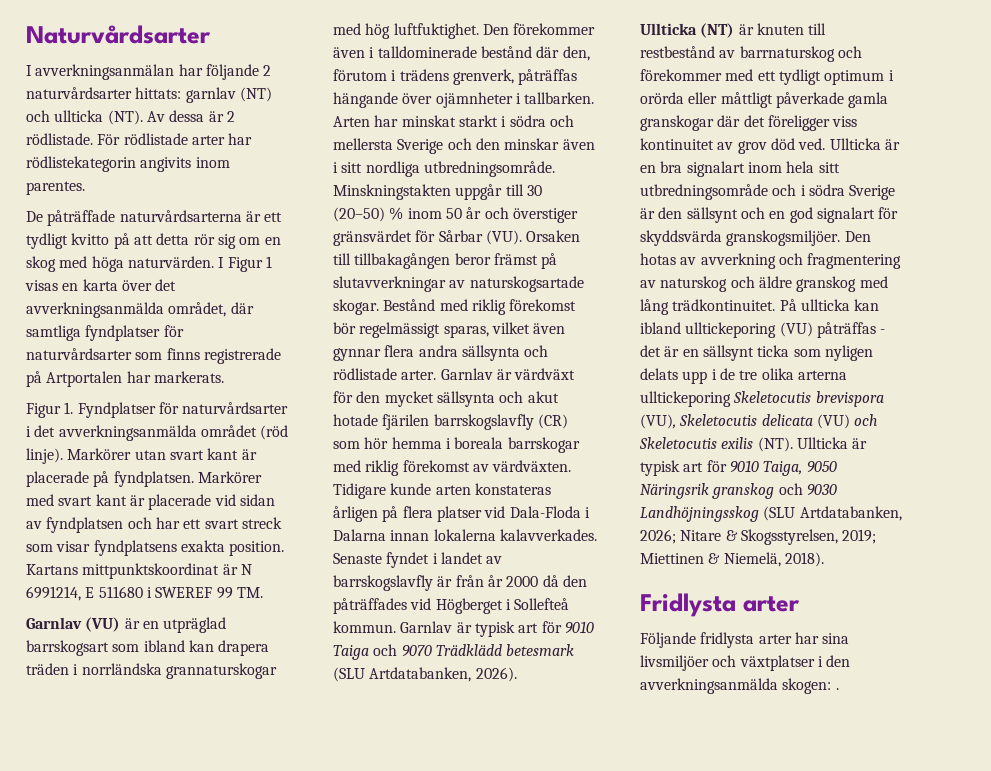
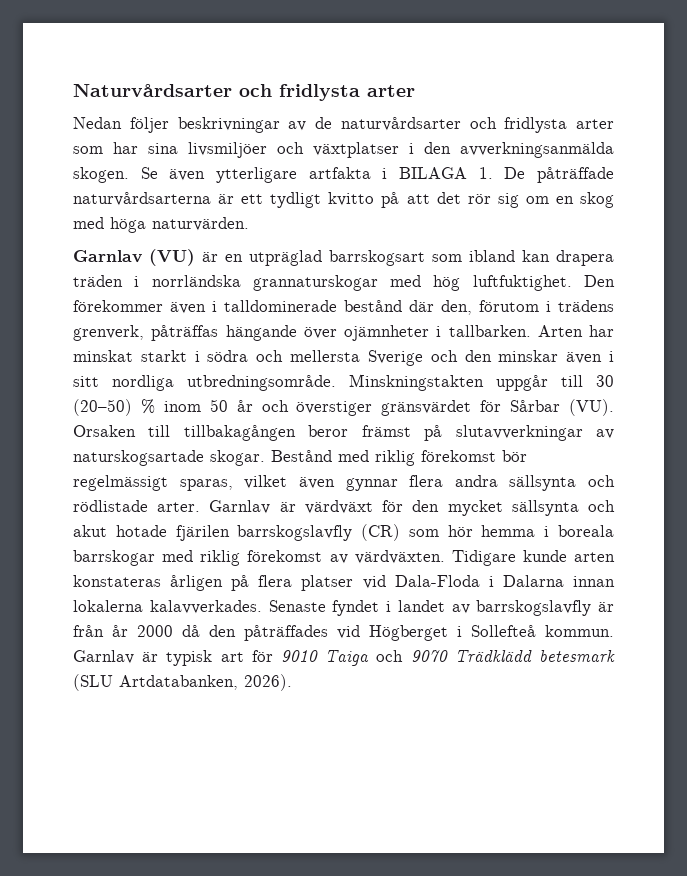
[26,64,272,80] [26,87,272,103] [26,110,235,125] [26,133,253,145] [26,156,230,172] [26,181,85,195] // I avverkningsanmälan har följande 2 naturvårdsarter hittats: garnlav (NT) och ullticka (NT). Av dessa är 2 rödlistade. För rödlistade arter har rödlistekategorin angivits inom parentes. // -> [239,84,415,101] [73,117,614,133] [73,142,614,158] [73,167,493,183] och fridlysta arter // Nedan följer beskrivningar av de naturvårdsarter och fridlysta arter som har sina livsmiljöer och växtplatser i den avverkningsanmälda skogen. Se även ytterligare artfakta i BILAGA 1.
[156,233,190,245] detta -> [436,192,461,204] det
[218,256,272,272] [25,279,177,291] [26,302,254,318] [26,325,184,341] [26,348,281,364] [26,371,224,387] [26,402,289,418] [26,425,289,441] [26,448,257,464] [26,471,262,487] [26,494,275,510] [26,517,282,533] [26,540,285,556] [26,563,252,579] [26,586,263,601] I Figur 1 visas en karta över det avverkningsanmälda området, där samtliga fyndplatser för naturvårdsarter som finns registrerade på Artportalen har markerats. // Figur 1. Fyndplatser för naturvårdsarter i det avverkningsanmälda området (röd linje). Markörer utan svart kant är placerade på fyndplatsen. Markörer med svart kant är placerade vid sidan av fyndplatsen och har ett svart streck som visar fyndplatsens exakta position. Kartans mittpunktskoordinat är N 6991214, E 511680 i SWEREF 99 TM. -> (249, 224) none
[640,23,827,38] [640,46,862,62] [640,69,894,85] [640,92,889,108] [640,115,858,131] [640,138,900,154] [640,161,840,177] [640,184,896,200] [640,207,899,223] [640,230,871,246] [640,253,902,269] [640,276,888,292] [640,299,880,315] [640,322,886,338] [640,345,873,361] [640,368,847,384] [640,391,884,407] [640,414,878,429] [639,437,868,452] [640,460,837,476] [640,483,837,499] [640,506,902,522] [640,529,877,545] [640,552,824,567] [640,593,800,617] [640,632,850,648] [640,655,851,671] [640,678,839,694] // Ullticka (NT) är knuten till restbestånd av barrnaturskog och förekommer med ett tydligt optimum i orörda eller måttligt påverkade gamla granskogar där det föreligger viss kontinuitet av grov död ved. Ullticka är en bra signalart inom hela sitt utbredningsområde och i södra Sverige är den sällsynt och en god signalart för skyddsvärda granskogsmiljöer. Den hotas av avverkning och fragmentering av naturskog och äldre granskog med lång trädkontinuitet. På ullticka kan ibland ulltickeporing (VU) påträffas - det är en sällsynt ticka som nyligen delats upp i de tre olika arterna ulltickeporing Skeletocutis brevispora (VU), Skeletocutis delicata (VU) och Skeletocutis exilis (NT). Ullticka är typisk art för 9010 Taiga, 9050 Näringsrik granskog och 9030 Landhöjningsskog (SLU Artdatabanken, 2026; Nitare & Skogsstyrelsen, 2019; Miettinen & Niemelä, 2018). // Fridlysta arter // Följande fridlysta arter har sina livsmiljöer och växtplatser i den avverkningsanmälda skogen: . -> (292, 682) none

